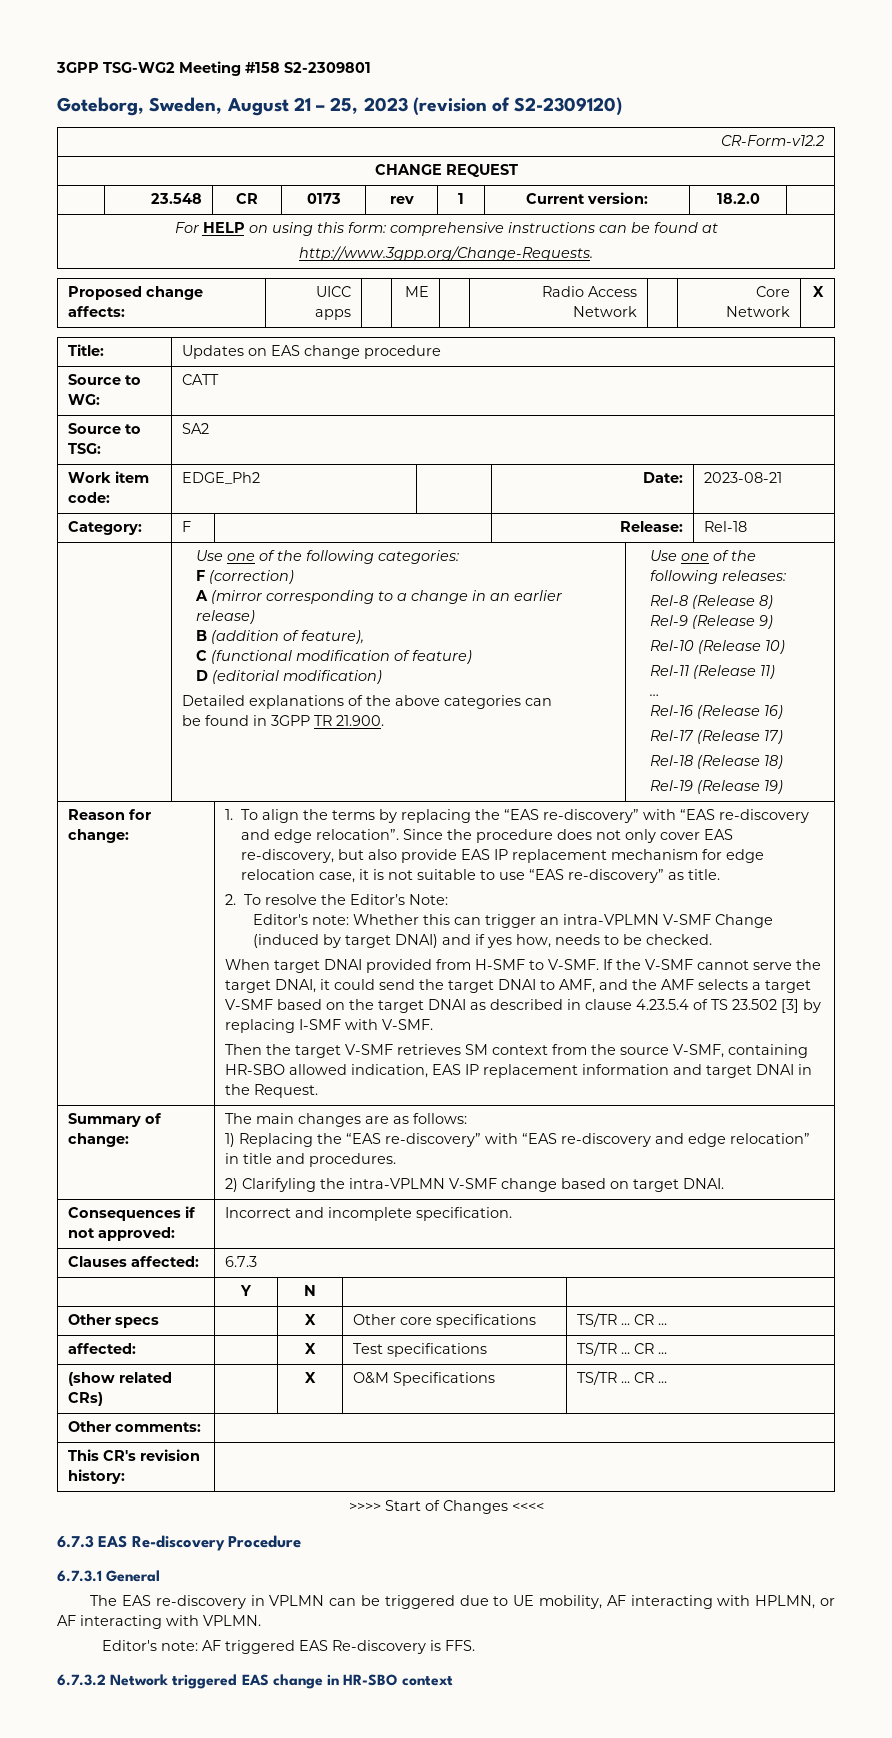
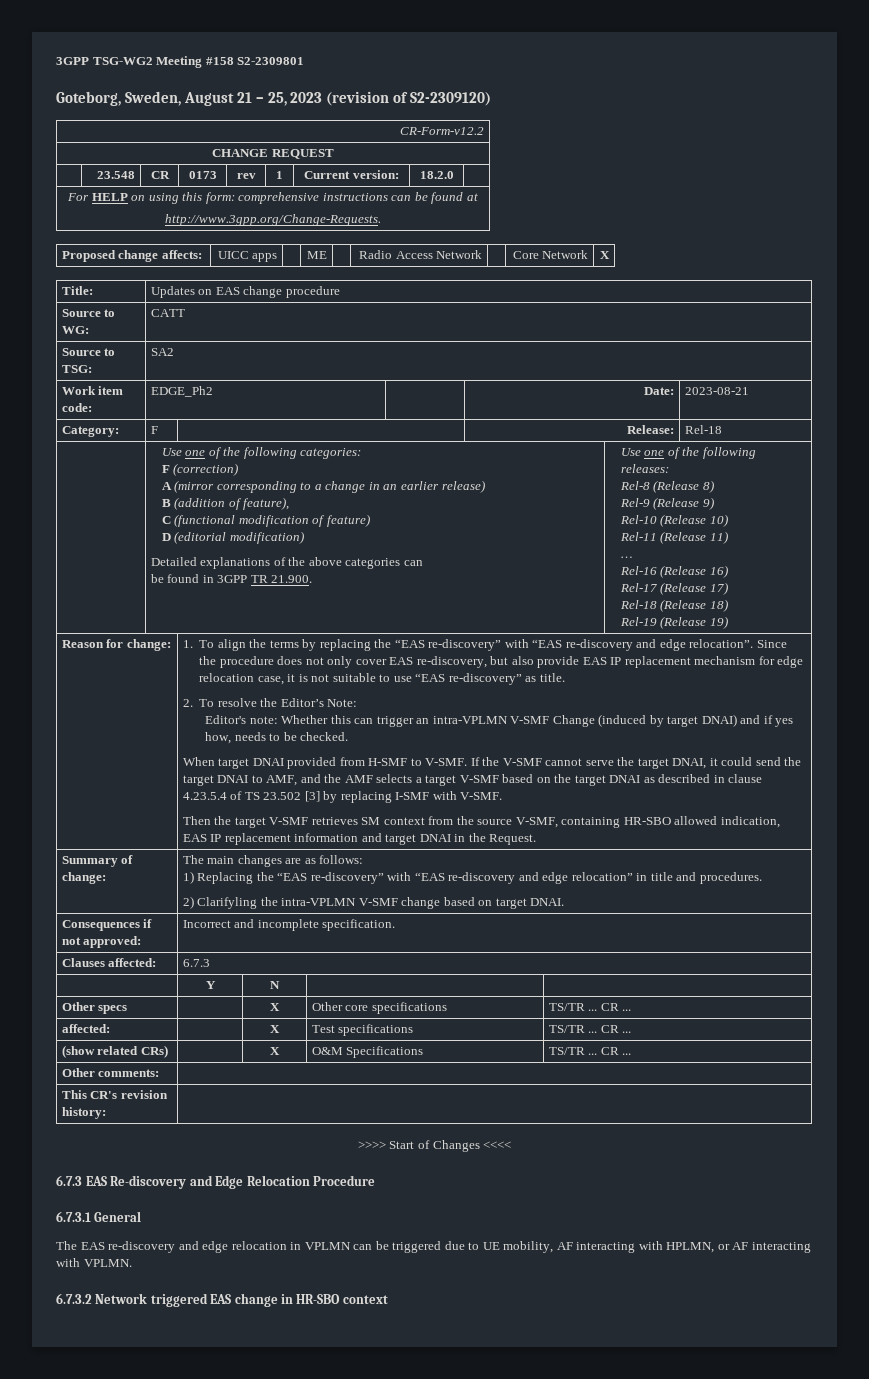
(225, 1543) none -> [189,1175,310,1189] and Edge Relocation
(246, 1602) none -> [178,1241,287,1253] and edge relocation
[102,1640,476,1654] // Editor's note: AF triggered EAS Re-discovery is FFS. -> (132, 1263) none

